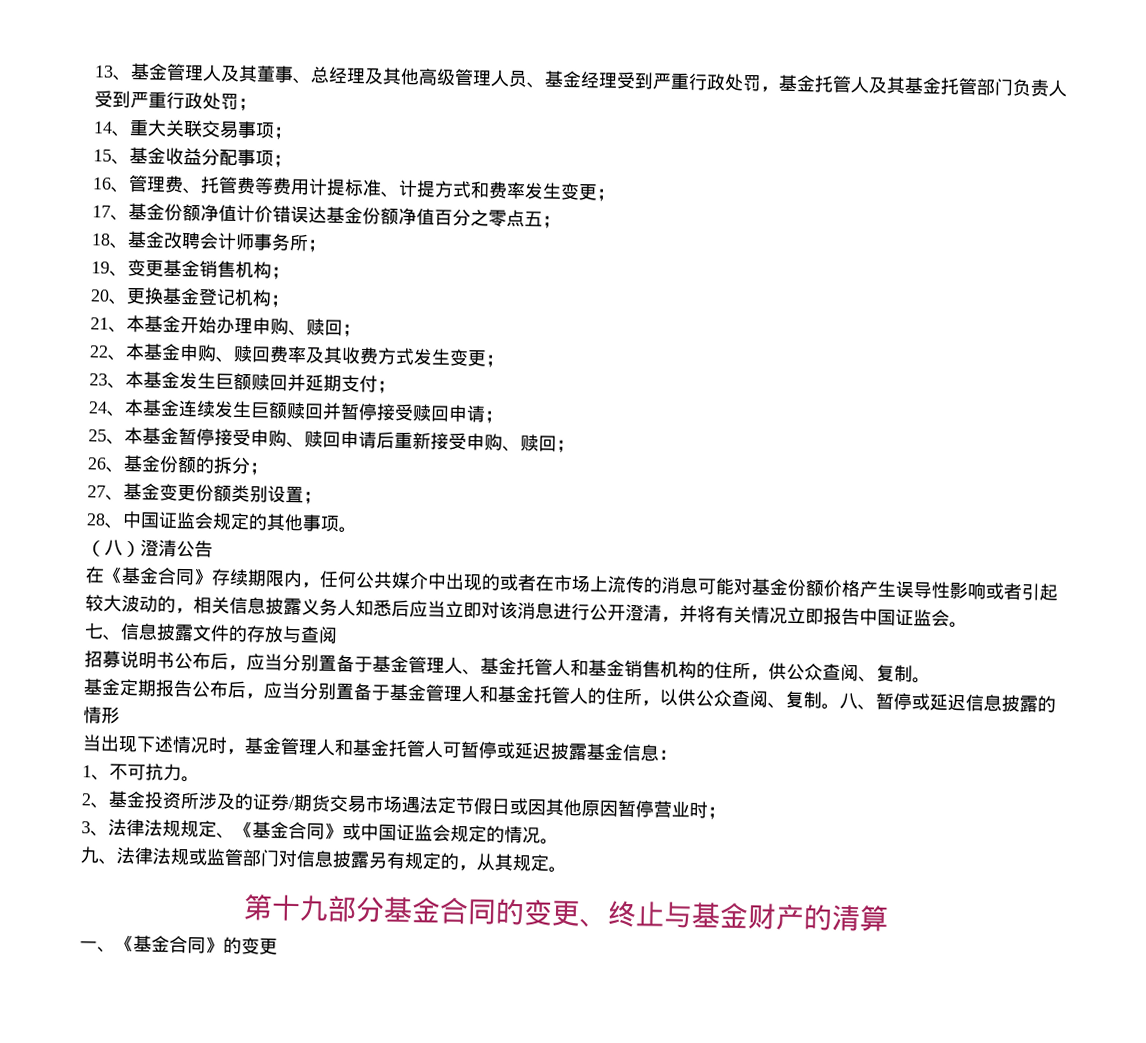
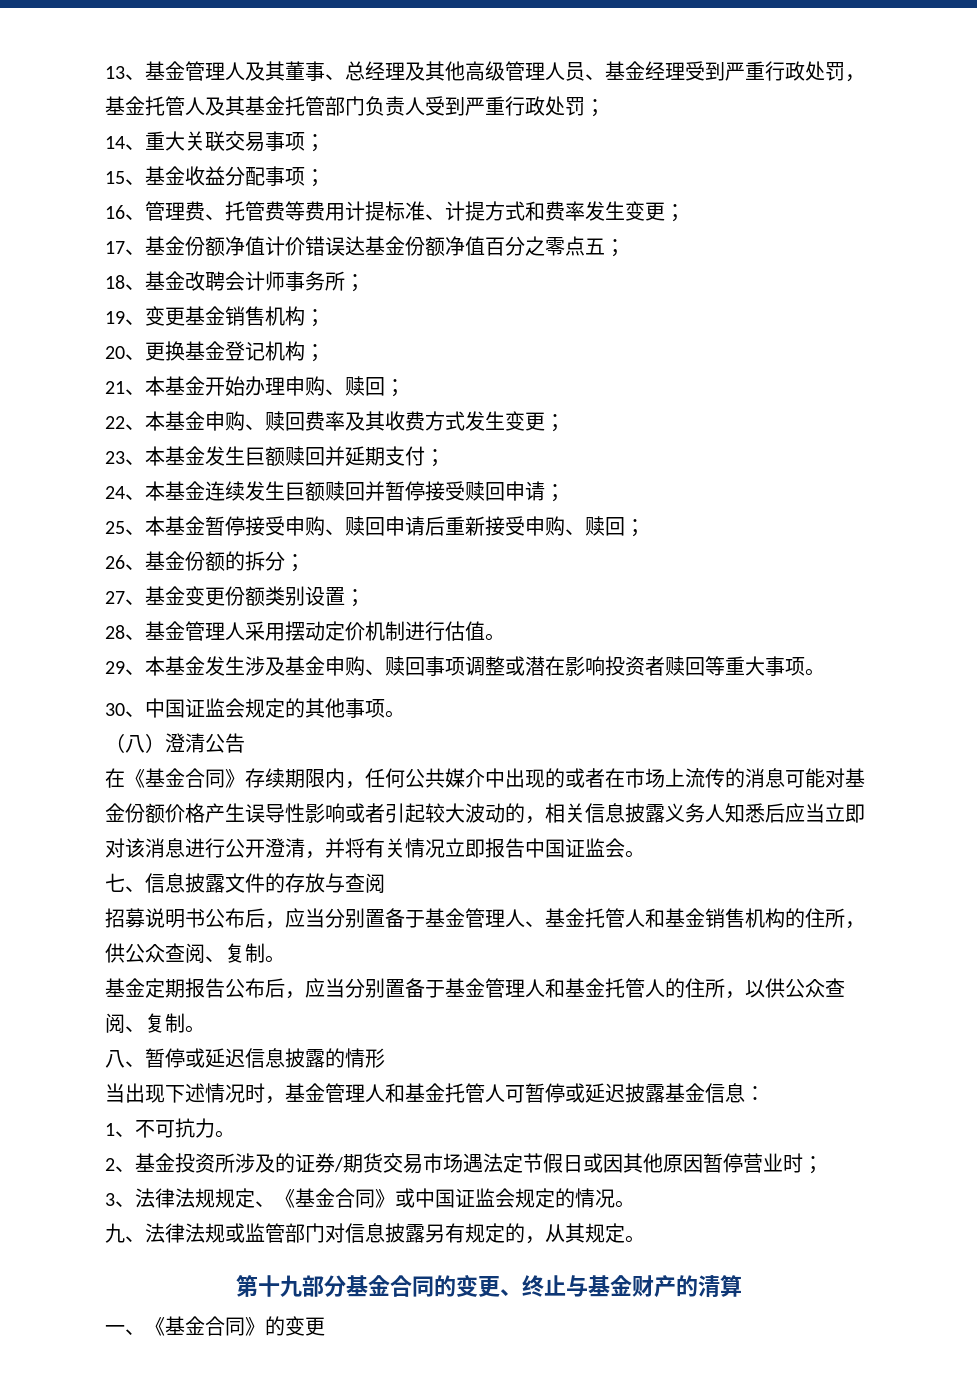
(123, 525) none -> [145,621,505,641] [105,656,825,676] [105,703,145,717] 基金管理人采用摆动定价机制进行估值。 // 29、本基金发生涉及基金申购、赎回事项调整或潜在影响投资者赎回等重大事项。 // 30、
(840, 706) none -> (205, 1029) //

